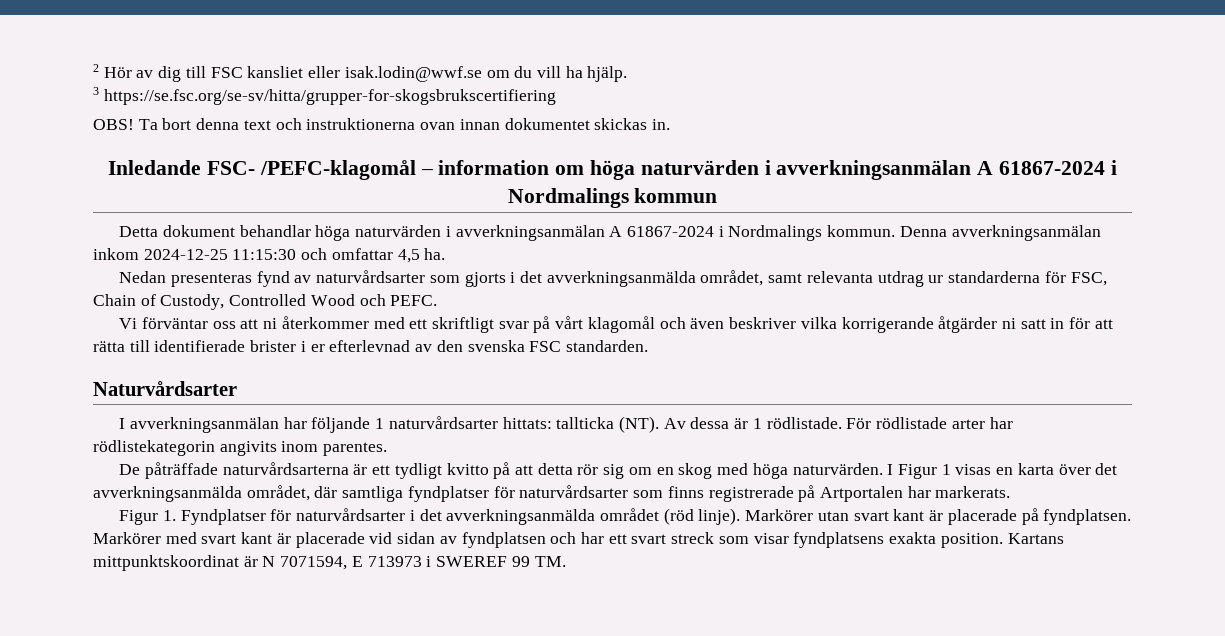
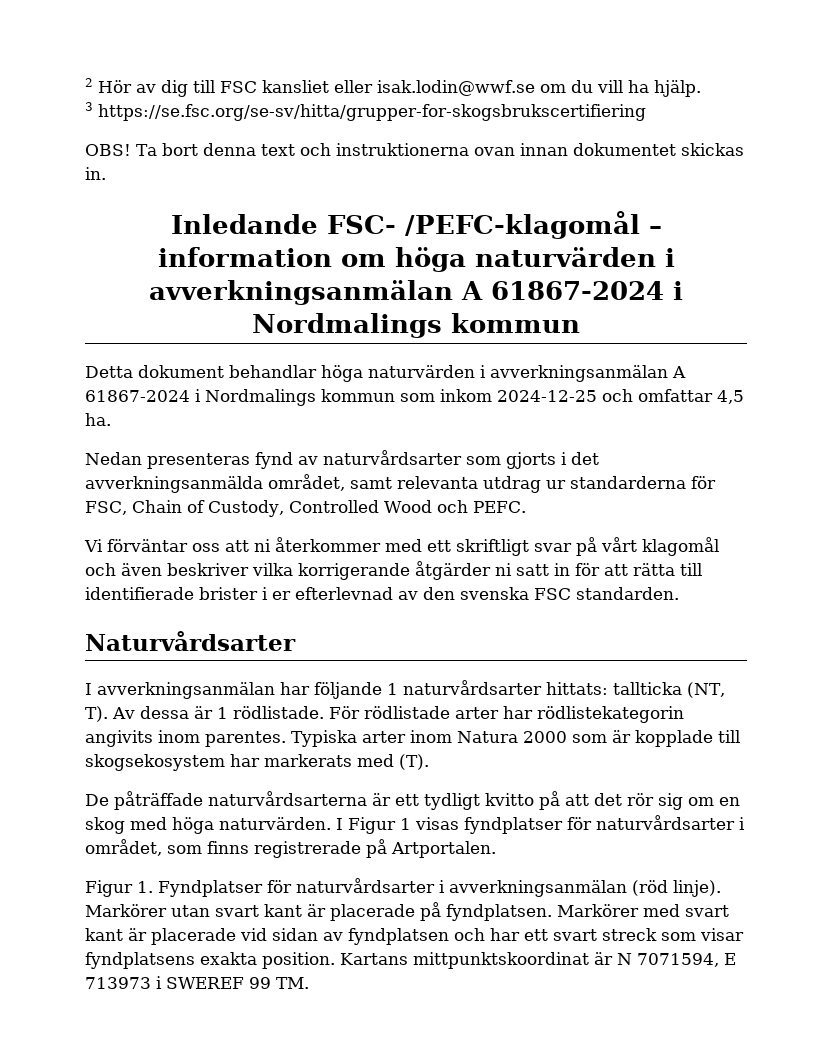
[827,225,1101,241] kommun. Denna avverkningsanmälan -> [321,389,435,402] kommun som
[232,249,297,260] 11:15:30 -> (597, 396) none
[619,416,660,433] (NT). -> [687,682,725,698] [85,706,108,722] (NT, T).
(388, 449) none -> [291,730,740,747] [85,754,429,771] Typiska arter inom Natura 2000 som är kopplade till skogsekosystem har markerats med (T).
[537,463,573,475] detta -> [594,793,622,806] det
[996,463,1118,475] [93,485,404,502] en karta över det avverkningsanmälda området, där samtliga -> (459, 823) none
(629, 491) none -> [739,817,745,830] [85,839,162,856] i området,
[819,486,1011,502] Artportalen har markerats. -> [391,841,496,858] Artportalen.
[419,508,660,525] det avverkningsanmälda området -> [449,880,627,897] avverkningsanmälan

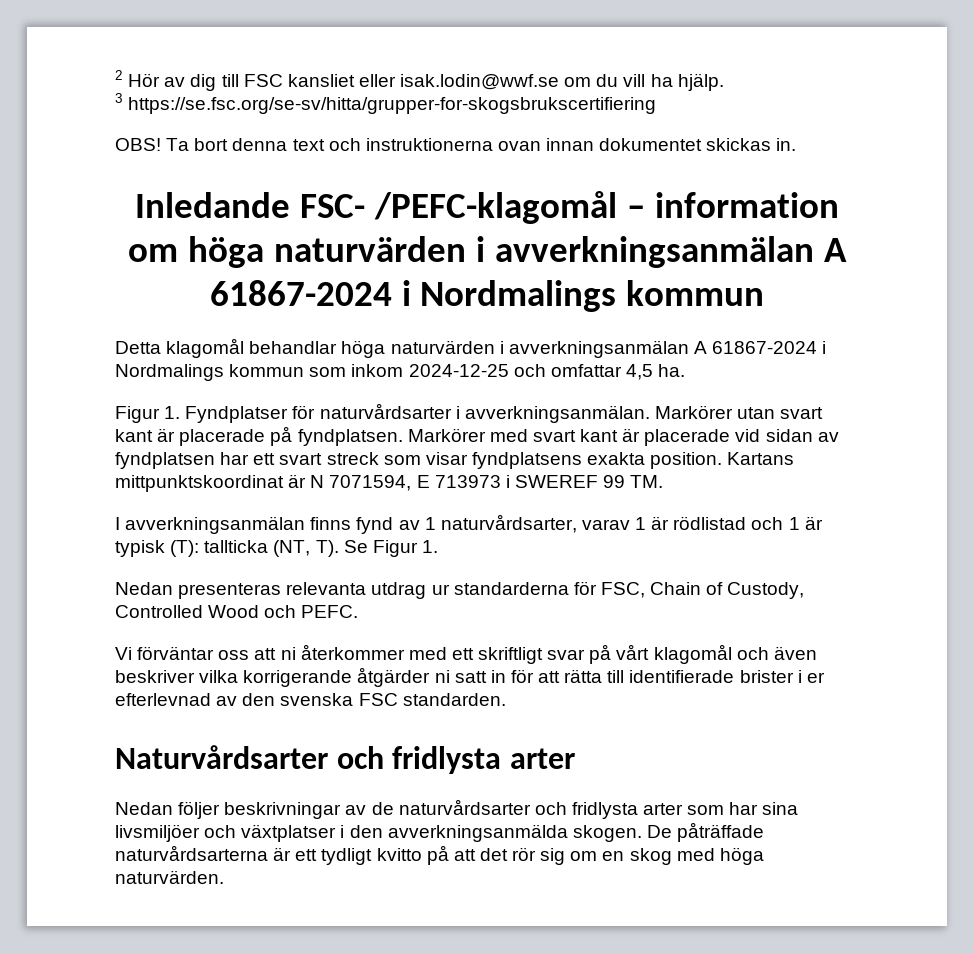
[138,365,224,378] dokument -> [166,338,245,358] klagomål
[85,450,599,469] [85,474,392,493] Nedan presenteras fynd av naturvårdsarter som gjorts i det avverkningsanmälda området, samt -> [115,403,824,423] [115,426,839,446] [115,452,795,469] [115,474,664,492] [115,514,823,534] [115,540,438,557] [115,582,282,599] Figur 1. Fyndplatser för naturvårdsarter i avverkningsanmälan. Markörer utan svart kant är placerade på fyndplatsen. Markörer med svart kant är placerade vid sidan av fyndplatsen har ett svart streck som visar fyndplatsens exakta position. Kartans mittpunktskoordinat är N 7071594, E 713973 i SWEREF 99 TM. // I avverkningsanmälan finns fynd av 1 naturvårdsarter, varav 1 är rödlistad och 1 är typisk (T): tallticka (NT, T). Se Figur 1. // Nedan presenteras
[85,680,725,699] [85,706,684,723] [85,730,740,747] [85,754,429,771] // I avverkningsanmälan har följande 1 naturvårdsarter hittats: tallticka (NT, T). Av dessa är 1 rödlistade. För rödlistade arter har rödlistekategorin angivits inom parentes. Typiska arter inom Natura 2000 som är kopplade till skogsekosystem har markerats med (T). // -> [336,746,575,774] [115,799,799,819] [115,824,642,842] och fridlysta arter // Nedan följer beskrivningar av de naturvårdsarter och fridlysta arter som har sina livsmiljöer och växtplatser i den avverkningsanmälda skogen.
[336,815,745,834] [85,839,496,858] [85,878,721,897] [85,902,729,921] [85,928,744,945] [85,952,736,969] [85,976,309,989] I Figur 1 visas fyndplatser för naturvårdsarter i området, som finns registrerade på Artportalen. // Figur 1. Fyndplatser för naturvårdsarter i avverkningsanmälan (röd linje). Markörer utan svart kant är placerade på fyndplatsen. Markörer med svart kant är placerade vid sidan av fyndplatsen och har ett svart streck som visar fyndplatsens exakta position. Kartans mittpunktskoordinat är N 7071594, E 713973 i SWEREF 99 TM. -> (224, 877) none

